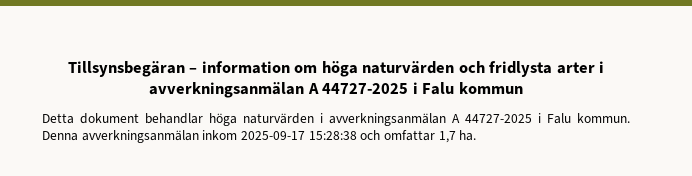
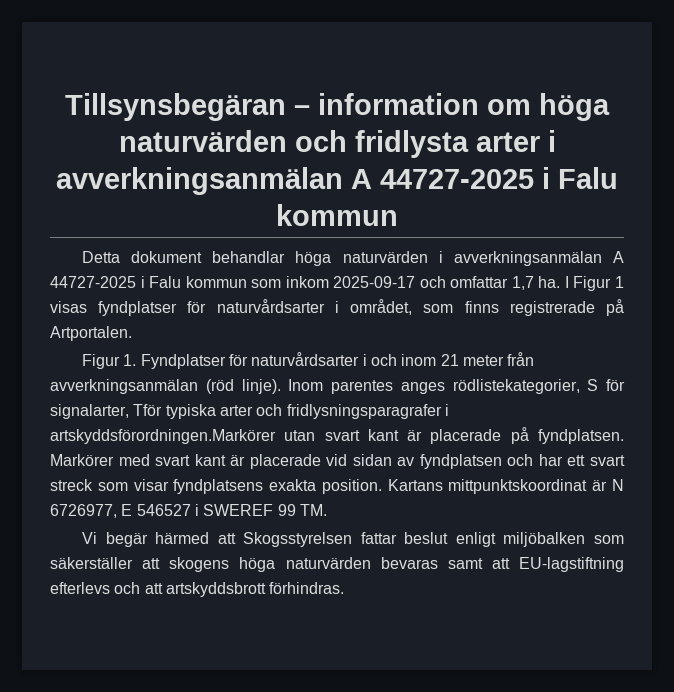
[577,113,630,123] [42,130,199,143] kommun. Denna avverkningsanmälan -> [185,276,282,288] kommun som
[308,131,357,140] 15:28:38 -> (416, 282) none
(477, 135) none -> [564,276,625,291] [50,299,624,316] [50,326,132,341] [82,352,535,369] [50,379,625,394] [50,404,449,419] [50,427,624,444] [50,454,626,469] [50,479,624,494] [50,504,327,518] [82,532,624,547] [50,557,624,572] [50,582,345,597] I Figur 1 visas fyndplatser för naturvårdsarter i området, som finns registrerade på Artportalen. // Figur 1. Fyndplatser för naturvårdsarter i och inom 21 meter från avverkningsanmälan (röd linje). Inom parentes anges rödlistekategorier, S för signalarter, Tför typiska arter och fridlysningsparagrafer i artskyddsförordningen.Markörer utan svart kant är placerade på fyndplatsen. Markörer med svart kant är placerade vid sidan av fyndplatsen och har ett svart streck som visar fyndplatsens exakta position. Kartans mittpunktskoordinat är N 6726977, E 546527 i SWEREF 99 TM. // Vi begär härmed att Skogsstyrelsen fattar beslut enligt miljöbalken som säkerställer att skogens höga naturvärden bevaras samt att EU-lagstiftning efterlevs och att artskyddsbrott förhindras.

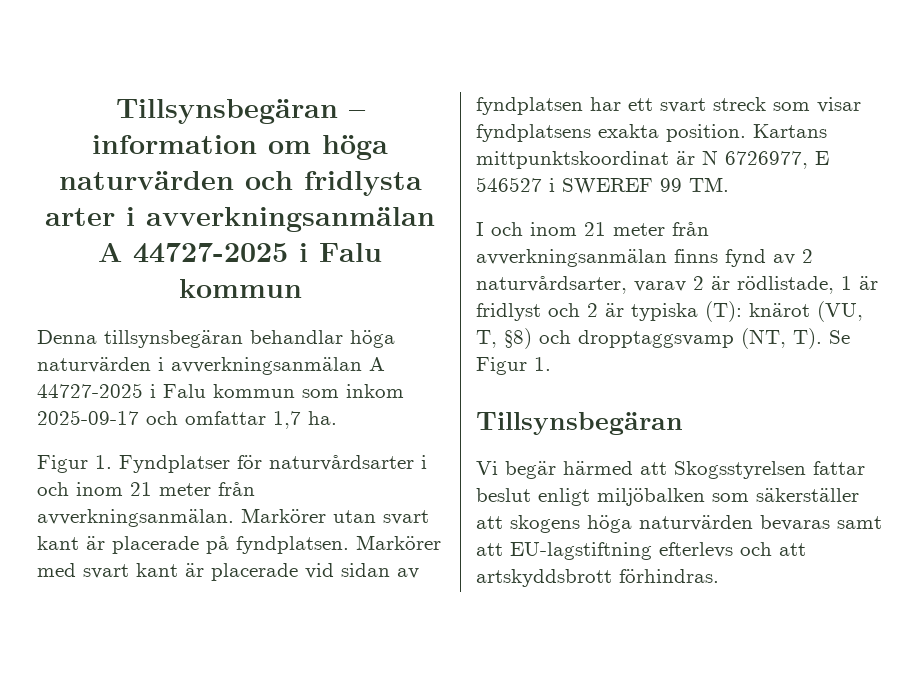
[82,251,203,263] Detta dokument -> [37,330,243,348] Denna tillsynsbegäran
[564,276,625,291] [50,299,624,316] [50,326,132,341] I Figur 1 visas fyndplatser för naturvårdsarter i området, som finns registrerade på Artportalen. -> (337, 418) none
[50,379,625,394] [50,404,449,419] [50,429,276,444] avverkningsanmälan (röd linje). Inom parentes anges rödlistekategorier, S för signalarter, Tför typiska arter och fridlysningsparagrafer i artskyddsförordningen.Markörer -> [37,508,326,527] avverkningsanmälan. Markörer
[507,454,534,466] och -> (583, 106) none
(327, 510) none -> [476,222,709,236] [476,249,813,267] [476,276,878,294] [476,301,863,322] [476,328,850,349] [476,357,551,375] [476,412,683,435] // I och inom 21 meter från avverkningsanmälan finns fynd av 2 naturvårdsarter, varav 2 är rödlistade, 1 är fridlyst och 2 är typiska (T): knärot (VU, T, §8) och dropptaggsvamp (NT, T). Se Figur 1. // Tillsynsbegäran

